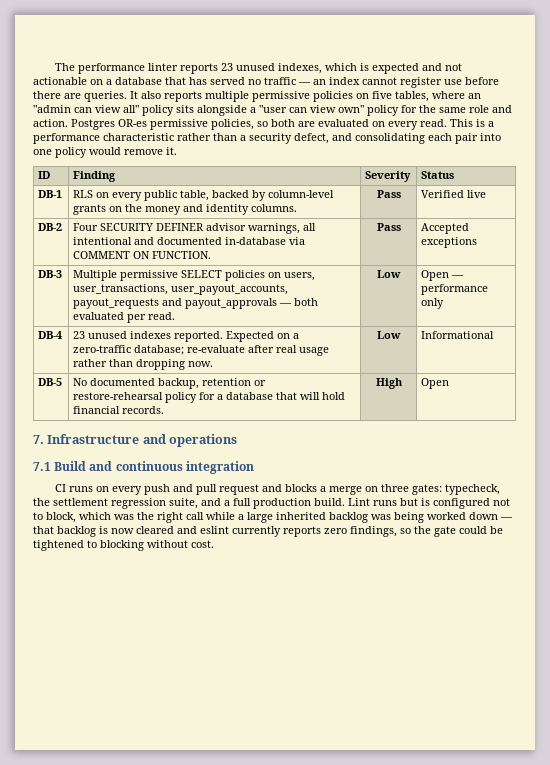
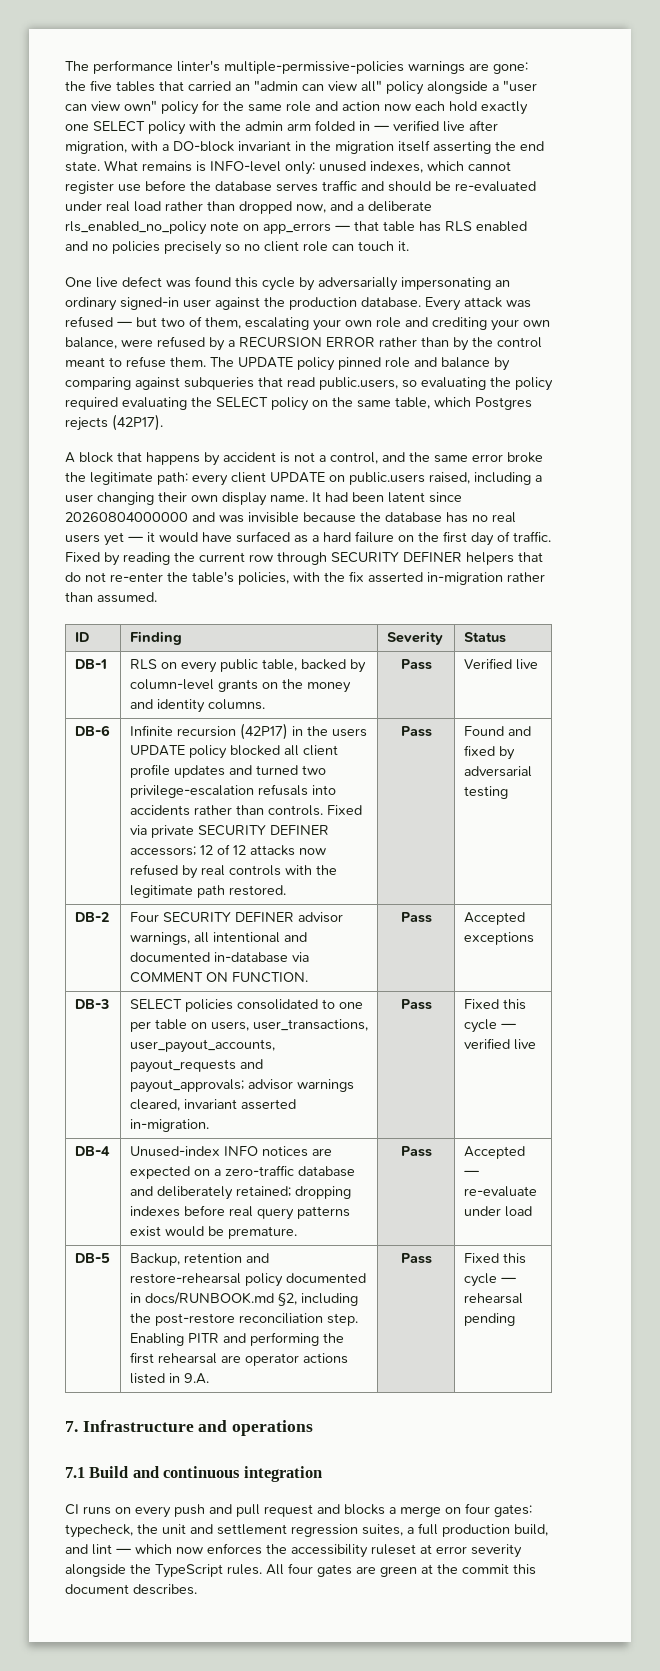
[147,63,462,74] [33,77,499,88] [33,91,465,102] linter reports 23 unused indexes, which is expected and not actionable on a database that has served no traffic — an index cannot register use before there are queries. It also reports multiple permissive policies on five tables, where -> [177,60,528,74] [65,80,231,92] linter's multiple-permissive-policies warnings are gone: the five tables that carried
[176,105,194,113] sits -> (424, 88) none
[33,119,494,130] [33,133,501,144] [33,147,177,158] action. Postgres OR-es permissive policies, so both are evaluated on every read. This is a performance characteristic rather than a security defect, and consolidating each pair into one policy would remove it. -> [342,101,528,115] [65,120,498,135] [65,140,544,154] [65,160,511,175] [65,180,536,194] [65,201,432,214] [65,221,527,235] [65,241,409,255] [65,276,510,291] [65,297,531,311] [65,316,550,331] [65,336,542,351] [65,356,510,371] [65,377,553,391] [65,397,532,411] [65,414,163,431] [65,452,543,466] [65,472,542,486] [65,492,462,506] [65,512,516,523] [65,531,551,546] [65,552,543,566] [65,571,545,585] [65,592,157,603] action now each hold exactly one SELECT policy with the admin arm folded in — verified live after migration, with a DO-block invariant in the migration itself asserting the end state. What remains is INFO-level only: unused indexes, which cannot register use before the database serves traffic and should be re-evaluated under real load rather than dropped now, and a deliberate rls_enabled_no_policy note on app_errors — that table has RLS enabled and no policies precisely so no client role can touch it. // One live defect was found this cycle by adversarially impersonating an ordinary signed-in user against the production database. Every attack was refused — but two of them, escalating your own role and crediting your own balance, were refused by a RECURSION ERROR rather than by the control meant to refuse them. The UPDATE policy pinned role and balance by comparing against subqueries that read public.users, so evaluating the policy required evaluating the SELECT policy on the same table, which Postgres rejects (42P17). // A block that happens by accident is not a control, and the same error broke the legitimate path: every client UPDATE on public.users raised, including a user changing their own display name. It had been latent since 20260804000000 and was invisible because the database has no real users yet — it would have surfaced as a hard failure on the first day of traffic. Fixed by reading the current row through SECURITY DEFINER helpers that do not re-enter the table's policies, with the fix asserted in-migration rather than assumed.
(487, 194) none -> [74,725,110,736] [129,723,367,740] [129,745,338,759] [129,764,326,778] [129,784,336,798] [129,805,362,816] [129,825,329,838] [129,844,326,856] [129,864,337,879] [129,885,286,898] [400,726,432,737] [463,726,531,736] [463,745,515,760] [463,766,532,777] [463,786,508,799] // DB-6 | Infinite recursion (42P17) in the users UPDATE policy blocked all client profile updates and turned two privilege-escalation refusals into accidents rather than controls. Fixed via private SECURITY DEFINER accessors; 12 of 12 attacks now refused by real controls with the legitimate path restored. | Pass | Found and fixed by adversarial testing
[73,270,266,281] Multiple permissive SELECT policies -> [129,999,363,1012] [129,1019,187,1032] SELECT policies consolidated to one per table
[185,298,319,309] [73,312,176,323] [377,270,401,278] [421,270,465,281] [421,284,489,295] [421,298,445,309] [38,331,63,339] [73,331,300,342] [73,345,330,356] [73,359,214,370] [377,331,401,339] [421,331,495,339] [38,378,63,386] [73,378,267,389] [73,392,346,403] [73,406,165,414] [375,378,403,389] [421,378,450,389] payout_approvals — both evaluated per read. | Low | Open — performance only // DB-4 | 23 unused indexes reported. Expected on a zero-traffic database; re-evaluate after real usage rather than dropping now. | Low | Informational // DB-5 | No documented backup, retention or restore-rehearsal policy for a database that will hold financial records. | High | Open -> [129,1079,354,1093] [129,1099,296,1111] [129,1119,209,1132] [400,999,432,1010] [463,999,526,1010] [463,1019,516,1033] [463,1038,536,1050] [74,1146,110,1156] [129,1146,332,1157] [129,1165,355,1179] [129,1186,351,1200] [129,1205,350,1220] [129,1226,297,1239] [400,1146,432,1157] [463,1146,525,1159] [463,1170,479,1176] [463,1186,537,1197] [463,1206,532,1217] [74,1253,110,1263] [129,1253,269,1266] [129,1273,366,1287] [129,1292,358,1306] [129,1313,358,1326] [129,1332,344,1346] [129,1352,348,1366] [129,1373,209,1384] [400,1253,432,1264] [463,1253,526,1264] [463,1273,516,1287] [463,1293,523,1304] [463,1313,515,1326] payout_approvals; advisor warnings cleared, invariant asserted in-migration. | Pass | Fixed this cycle — verified live // DB-4 | Unused-index INFO notices are expected on a zero-traffic database and deliberately retained; dropping indexes before real query patterns exist would be premature. | Pass | Accepted — re-evaluate under load // DB-5 | Backup, retention and restore-rehearsal policy documented in docs/RUNBOOK.md §2, including the post-restore reconciliation step. Enabling PITR and performing the first rehearsal are operator actions listed in 9.A. | Pass | Fixed this cycle — rehearsal pending
[380,484,409,492] three -> [465,1503,490,1514] four
[53,498,510,509] [33,512,513,523] [33,526,503,537] [33,540,214,551] settlement regression suite, and a full production build. Lint runs but is configured not to block, which was the right call while a large inherited backlog was being worked down — that backlog is now cleared and eslint currently reports zero findings, so the gate could be tightened to blocking without cost. -> [162,1523,548,1537] [65,1543,522,1558] [65,1563,536,1578] [65,1584,197,1595] unit and settlement regression suites, a full production build, and lint — which now enforces the accessibility ruleset at error severity alongside the TypeScript rules. All four gates are green at the commit this document describes.

